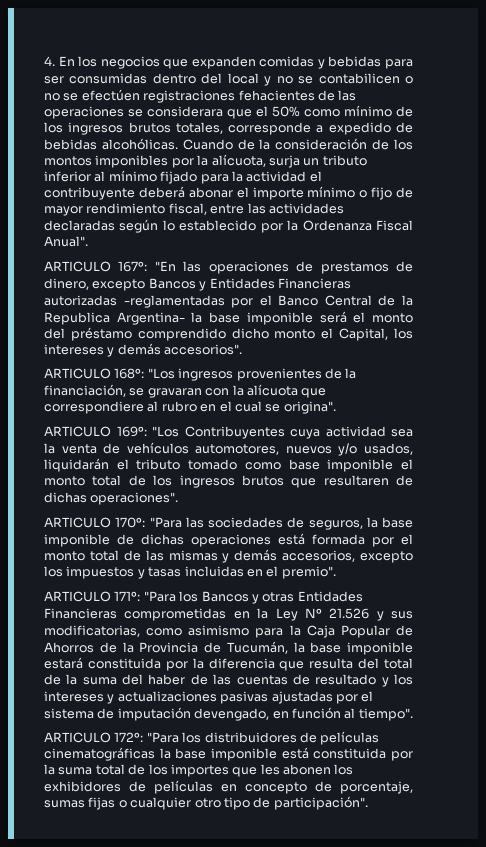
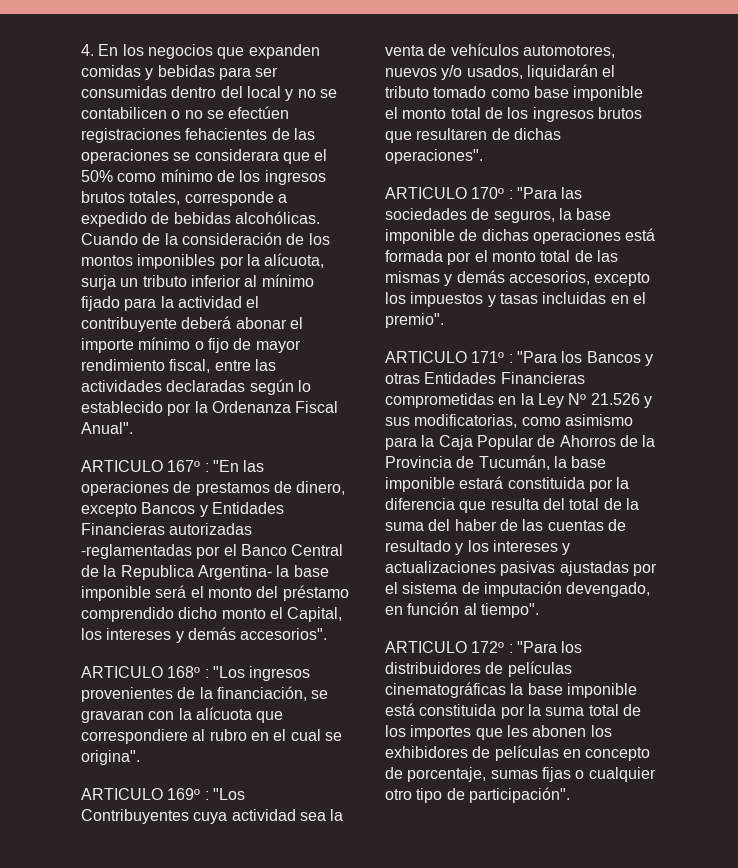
[118,261,148,272] 167º: -> [167,460,209,472] 167º :
[114,368,145,379] 168º: -> [167,666,209,678] 168º :
[116,426,147,437] 169º: -> [167,788,209,800] 169º :
[115,517,146,528] 170º: -> [471,187,513,199] 170º :
[114,591,141,601] 171º: -> [471,351,513,363] 171º :
[114,732,144,742] 172º: -> [471,641,513,653] 172º :

